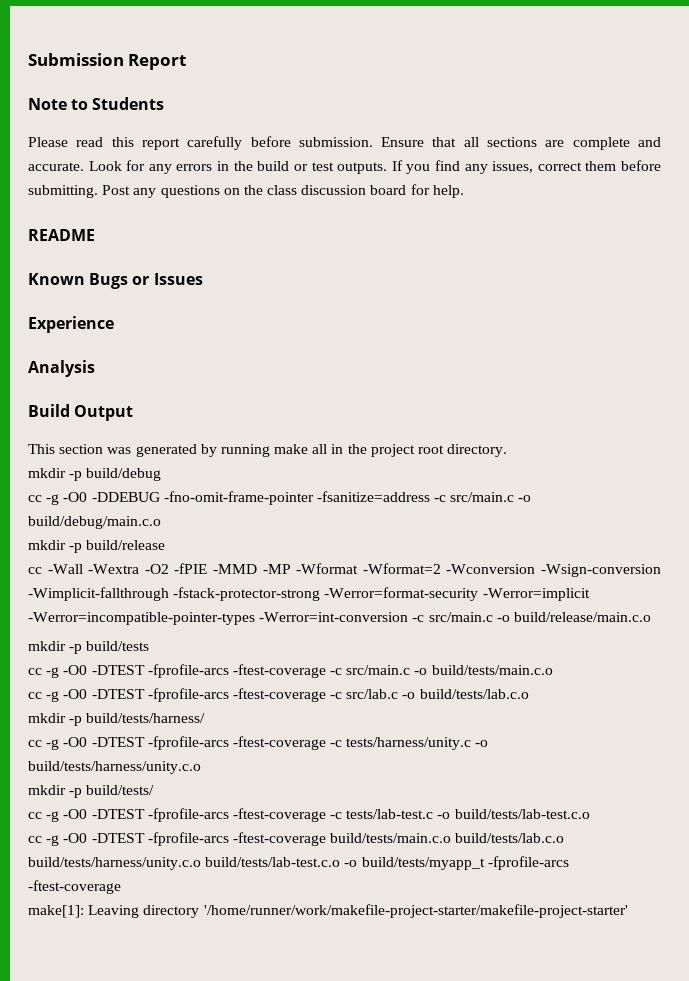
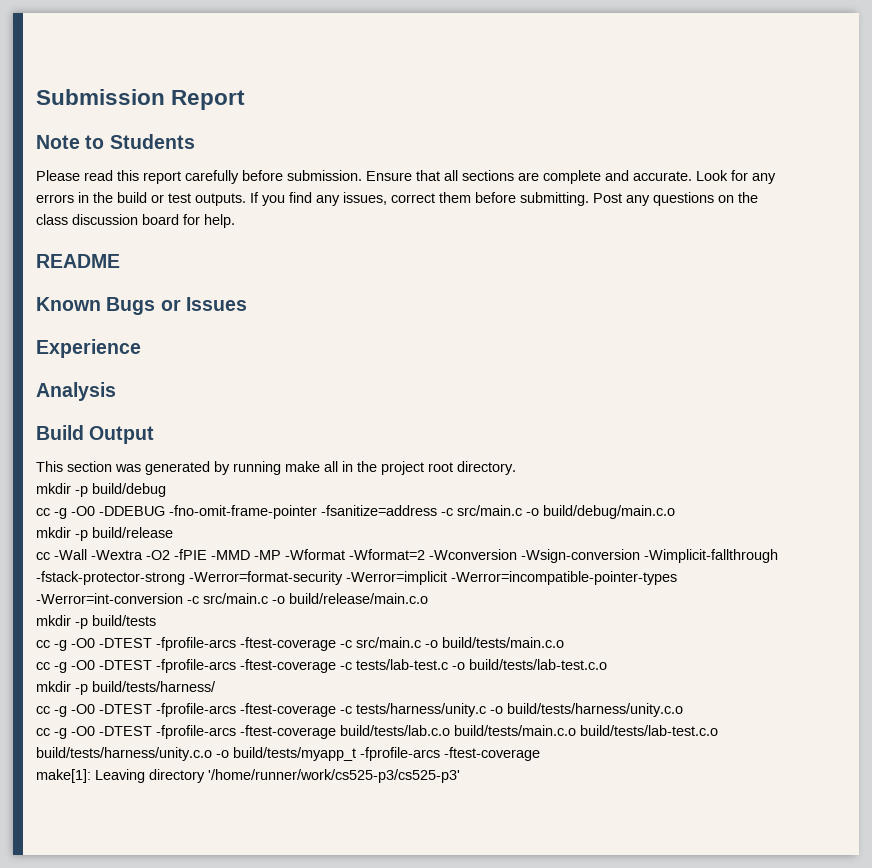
[346,689,529,699] src/lab.c -o build/tests/lab.c.o -> [356,659,607,670] tests/lab-test.c -o build/tests/lab-test.c.o
[28,785,155,798] [28,808,590,822] [28,832,565,846] [28,857,341,870] // mkdir -p build/tests/ // cc -g -O0 -DTEST -fprofile-arcs -ftest-coverage -c tests/lab-test.c -o build/tests/lab-test.c.o // cc -g -O0 -DTEST -fprofile-arcs -ftest-coverage build/tests/main.c.o build/tests/lab.c.o build/tests/harness/unity.c.o build/tests/lab-test.c.o -> [36,725,718,739] [36,747,212,761] // cc -g -O0 -DTEST -fprofile-arcs -ftest-coverage build/tests/lab.c.o build/tests/main.c.o build/tests/lab-test.c.o build/tests/harness/unity.c.o
[203,904,628,918] '/home/runner/work/makefile-project-starter/makefile-project-starter' -> [208,769,460,783] '/home/runner/work/cs525-p3/cs525-p3'

